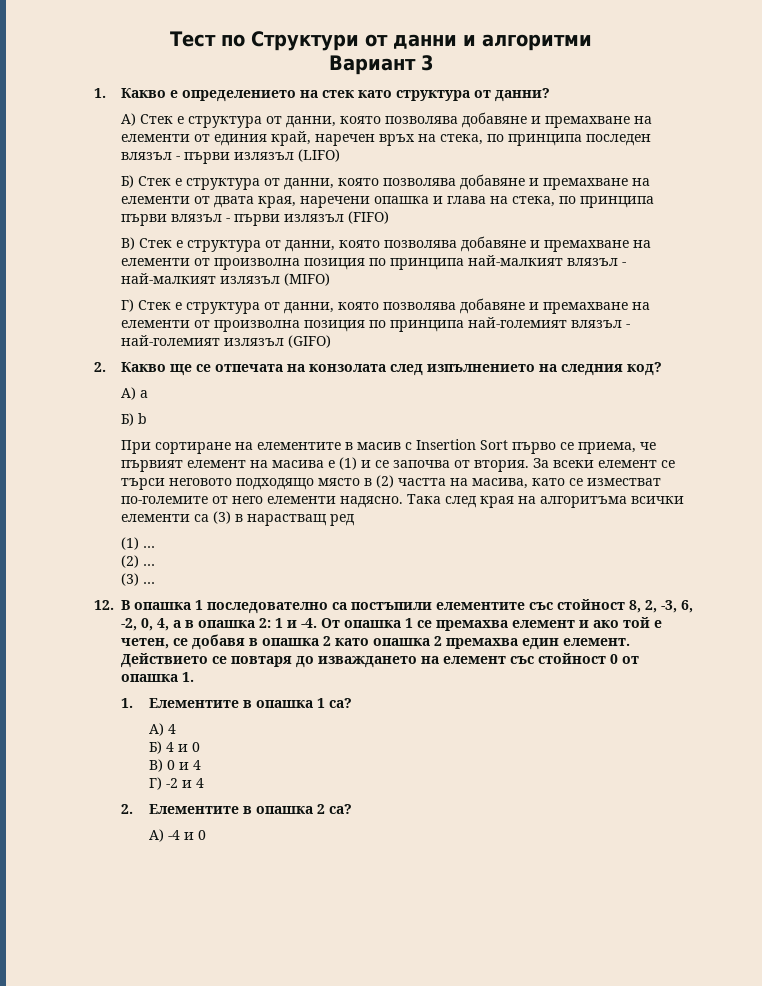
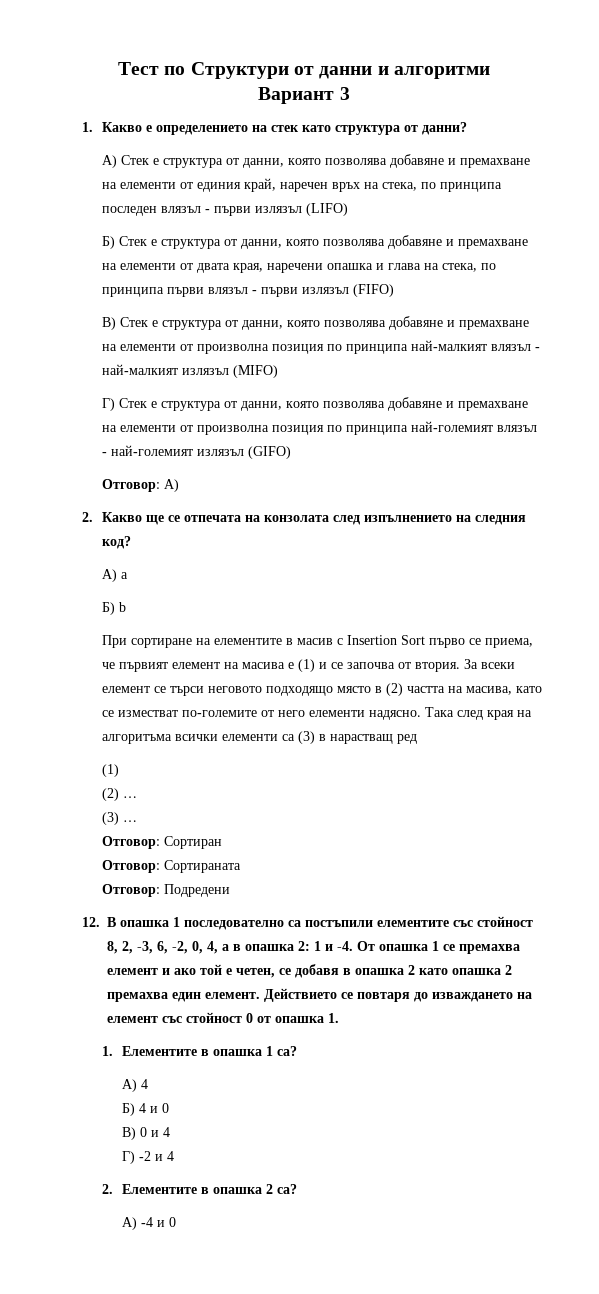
(332, 341) none -> [102,479,180,492] // Отговор: А)
[143,546,156,548] … -> (120, 770) none
(156, 583) none -> [102,836,223,849] [102,860,242,873] [102,884,231,897] // Отговор: Сортиран // Отговор: Сортираната // Отговор: Подредени

